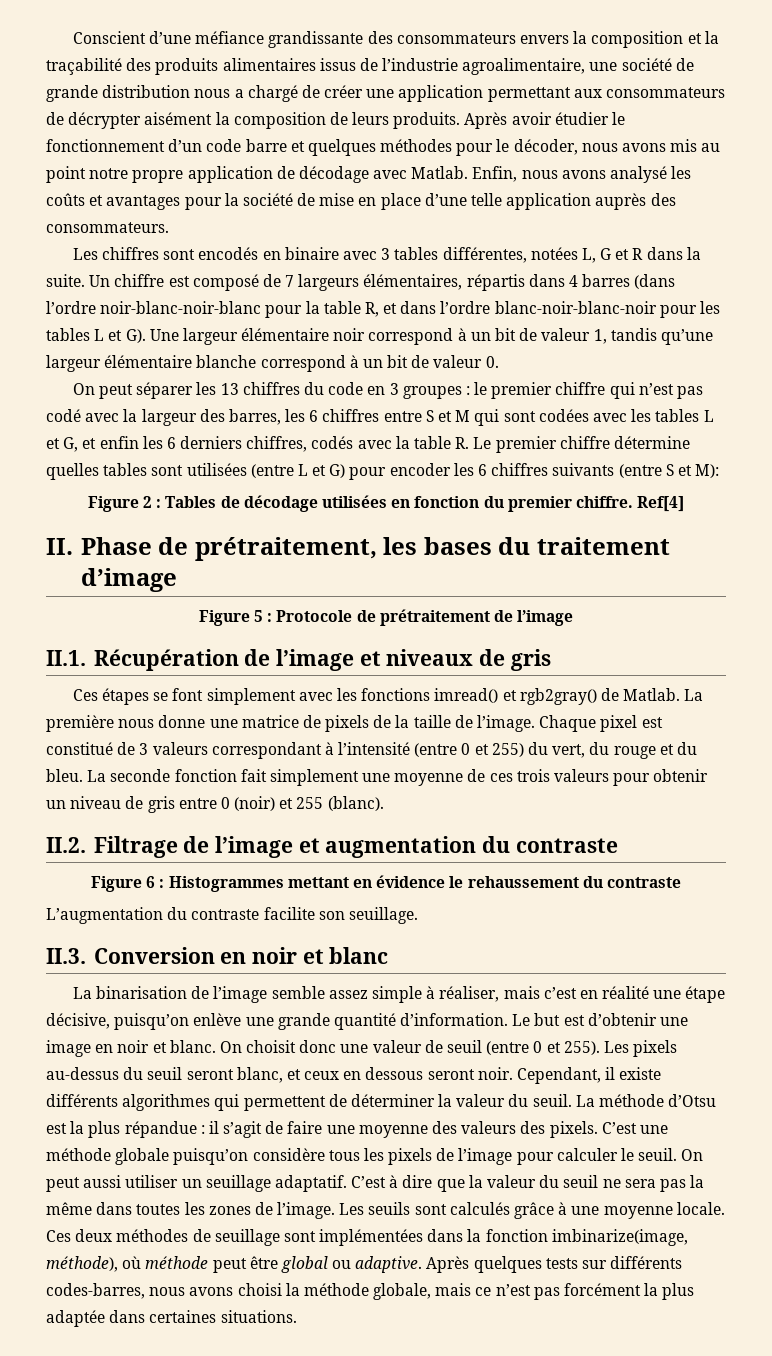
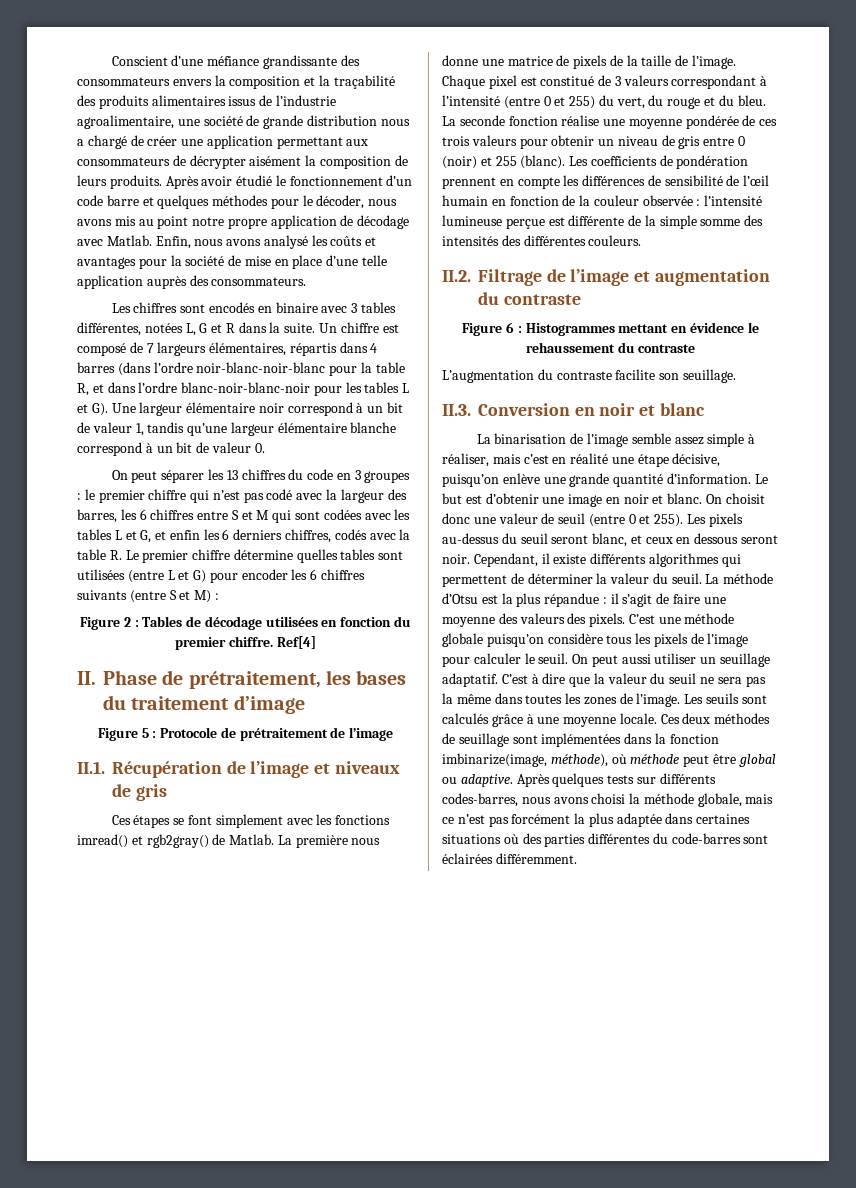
[554,112,609,125] étudier -> [236,175,273,186] étudié
[695,464,720,478] M): -> [194,590,219,603] M) :
[240,769,464,786] fait simplement une moyenne -> [561,115,739,129] réalise une moyenne pondérée
(384, 803) none -> [569,155,749,169] [442,175,770,189] [442,195,763,206] [442,215,764,229] [442,235,642,246] Les coefficients de pondération prennent en compte les différences de sensibilité de l’œil humain en fonction de la couleur observée : l’intensité lumineuse perçue est différente de la simple somme des intensités des différentes couleurs.
[220,1310,297,1323] situations. -> [442,833,769,847] [442,853,577,864] situations où des parties différentes du code-barres sont éclairées différemment.

